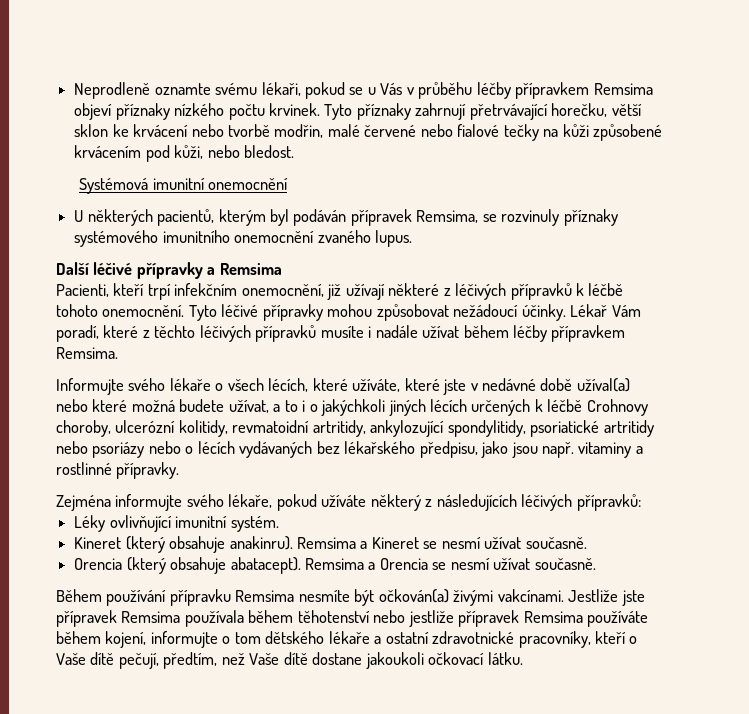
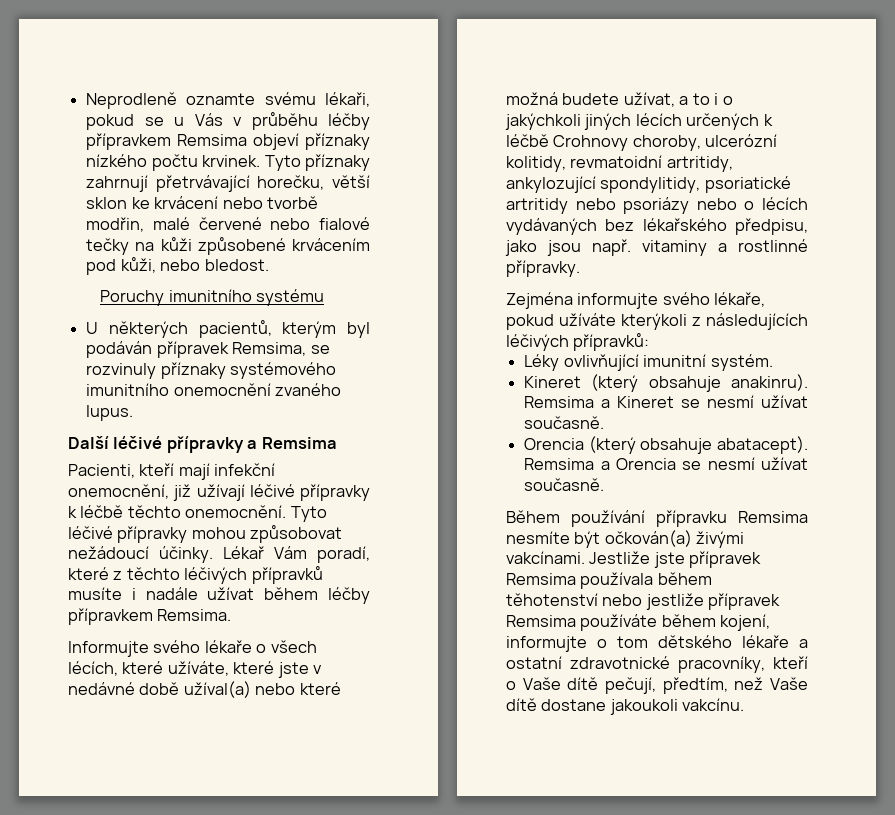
[79,178,289,194] Systémová imunitní onemocnění -> [100,289,325,306] Poruchy imunitního systému
[147,283,238,300] trpí infekčním -> [178,463,276,480] mají infekční
[388,283,624,300] [56,304,98,317] některé z léčivých přípravků k léčbě tohoto -> [249,484,370,501] [68,505,181,518] léčivé přípravky k léčbě těchto
[370,494,421,511] některý -> [621,313,687,330] kterýkoli
[428,652,523,665] očkovací látku. -> [682,698,745,711] vakcínu.

